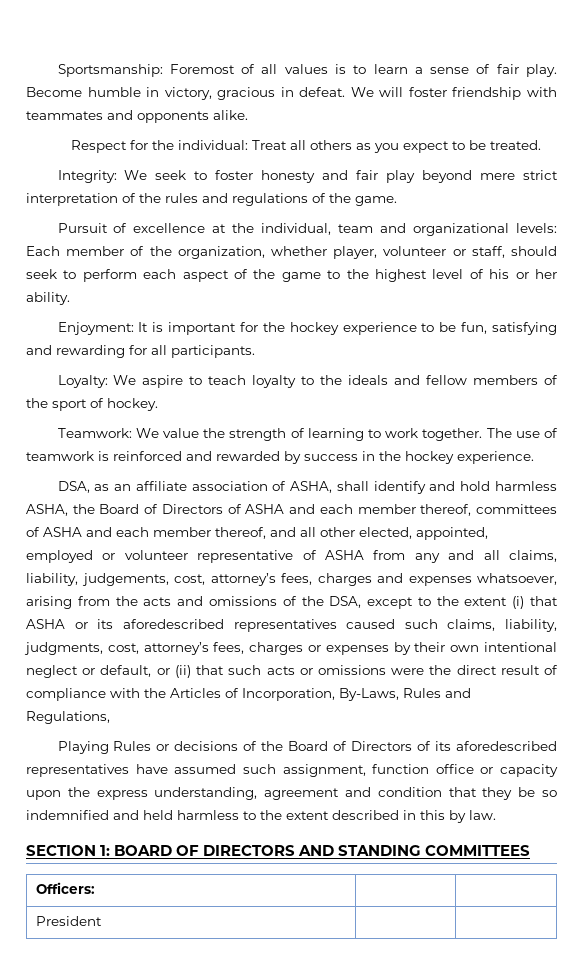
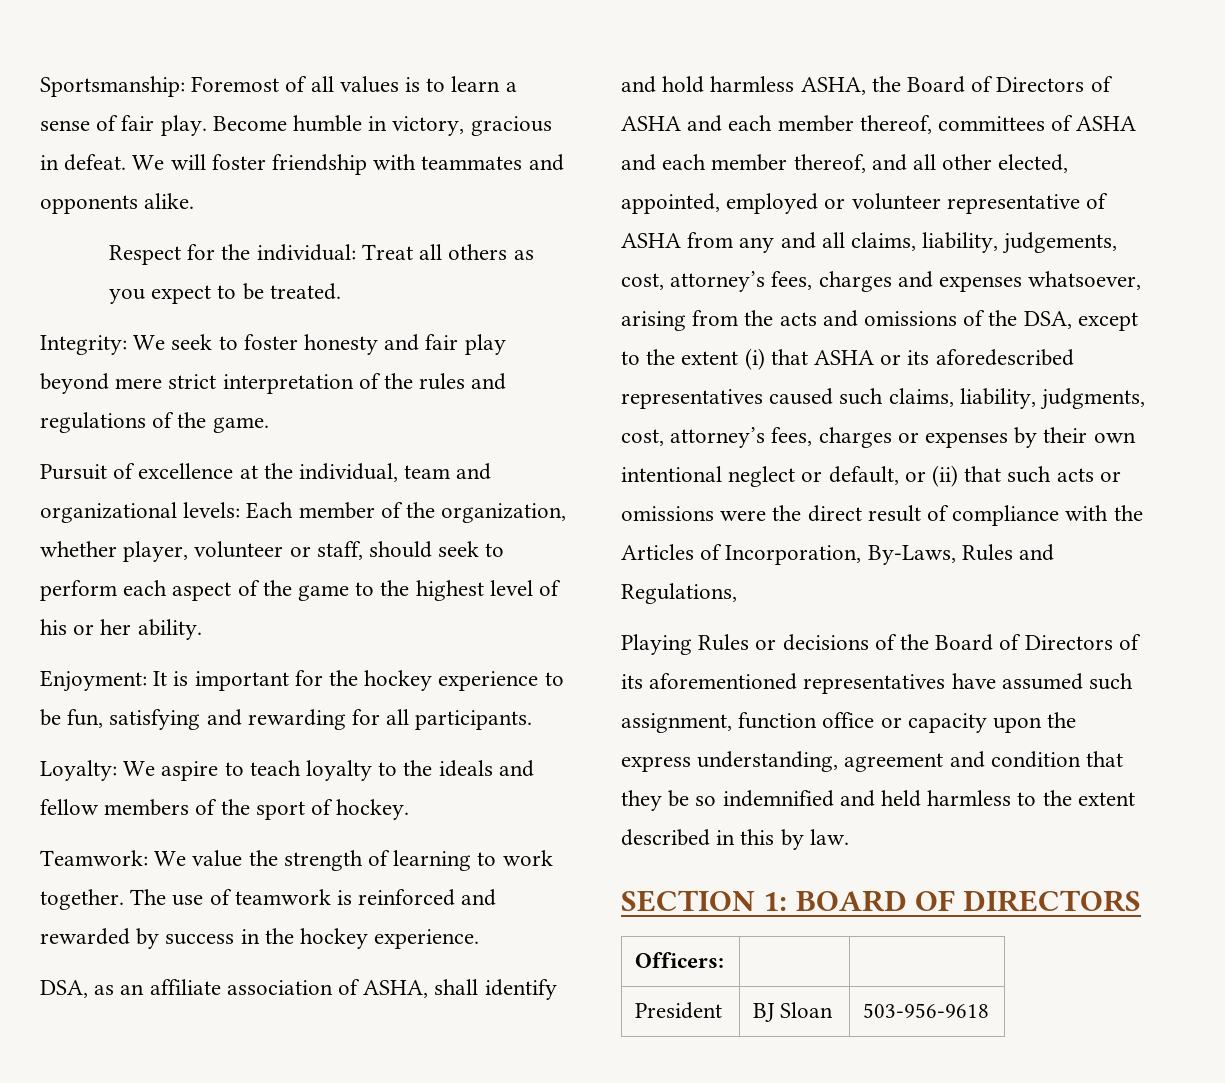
[456,741,557,751] aforedescribed -> [649,673,798,690] aforementioned
[298,845,531,856] AND STANDING COMMITTEES -> (1142, 901) none
(102, 921) | -> [753,1002,834,1022] [863,1003,990,1018] BJ Sloan | 503-956-9618

